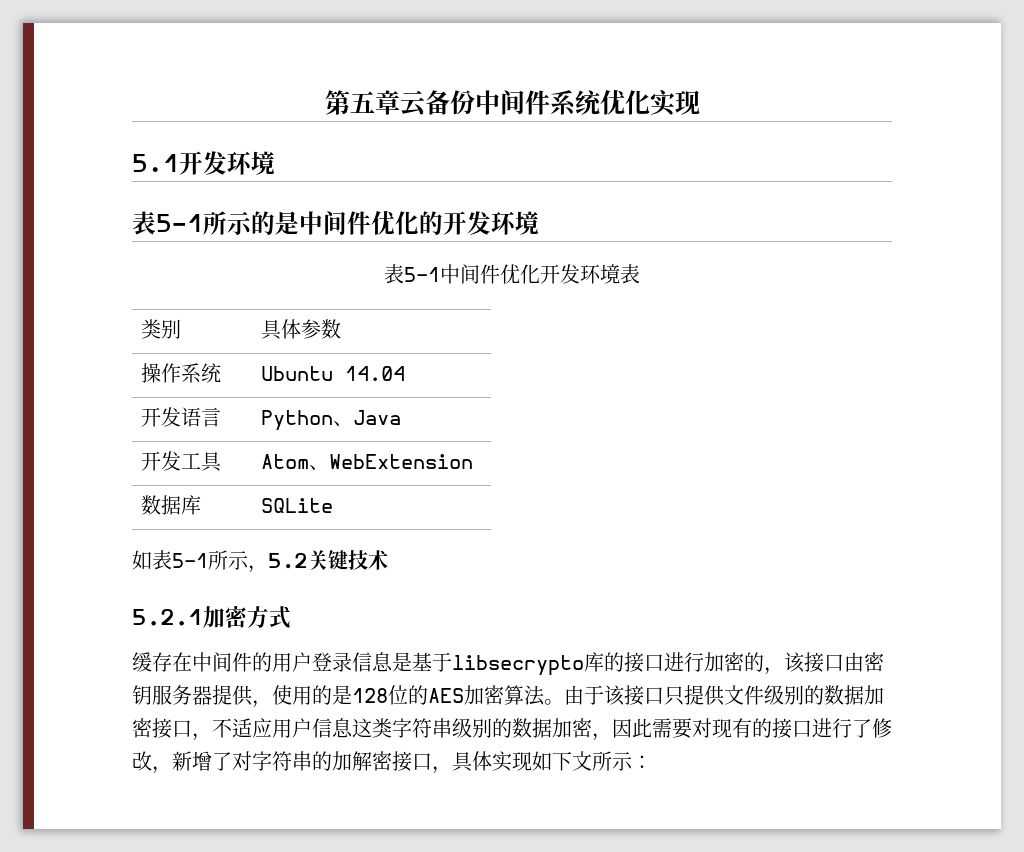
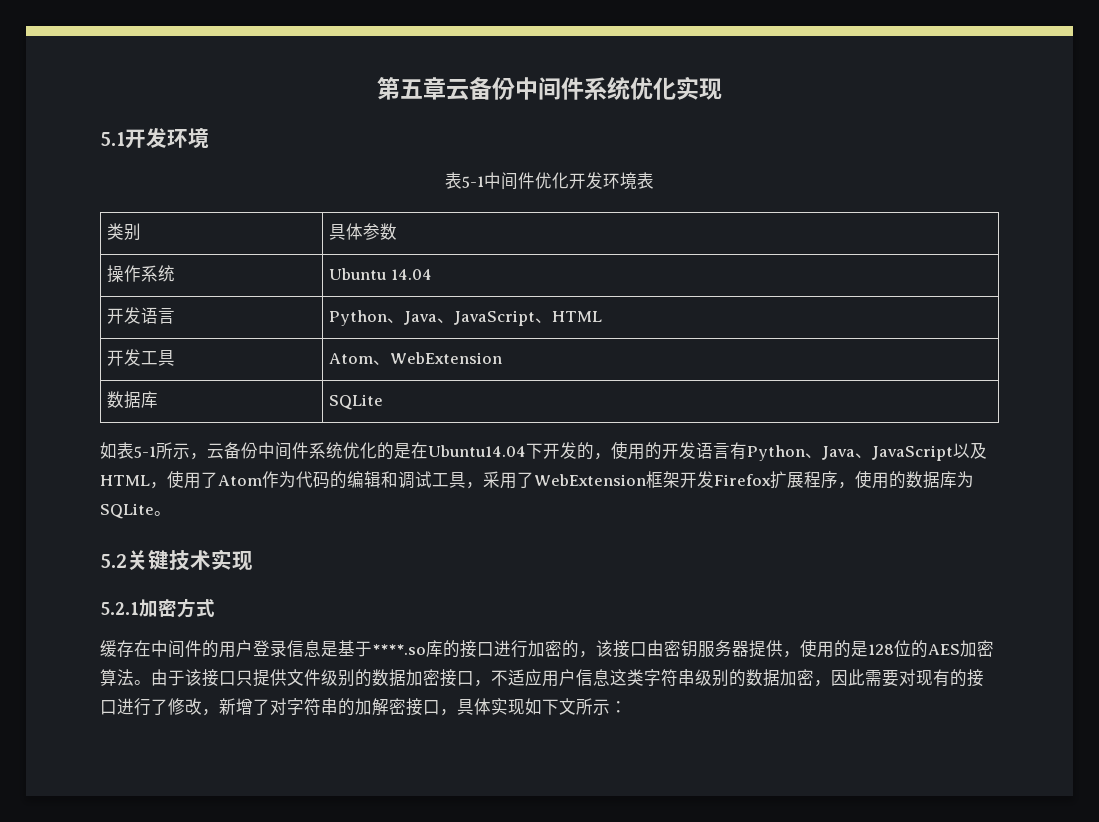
[132,211,539,235] // 表5-1所示的是中间件优化的开发环境 -> (209, 138) none
(402, 417) none -> [437,310,603,326] 、JavaScript、HTML
(268, 569) none -> [207,442,987,461] [100,471,974,489] [100,503,171,519] 云备份中间件系统优化的是在Ubuntu14.04下开发的，使用的开发语言有Python、Java、JavaScript以及HTML，使用了Atom作为代码的编辑和调试工具，采用了WebExtension框架开发Firefox扩展程序，使用的数据库为SQLite。 //
(388, 560) none -> [211,549,253,571] 实现
[452,655,584,676] libsecrypto -> [372,644,426,655] ****.so

